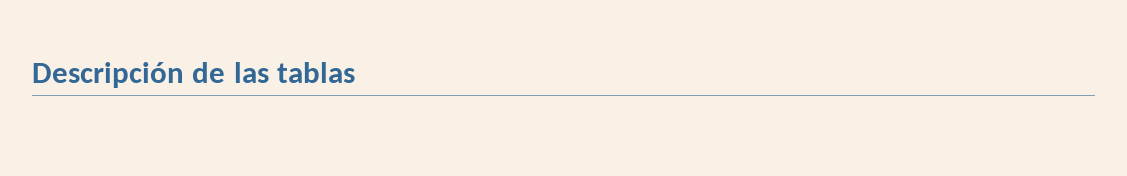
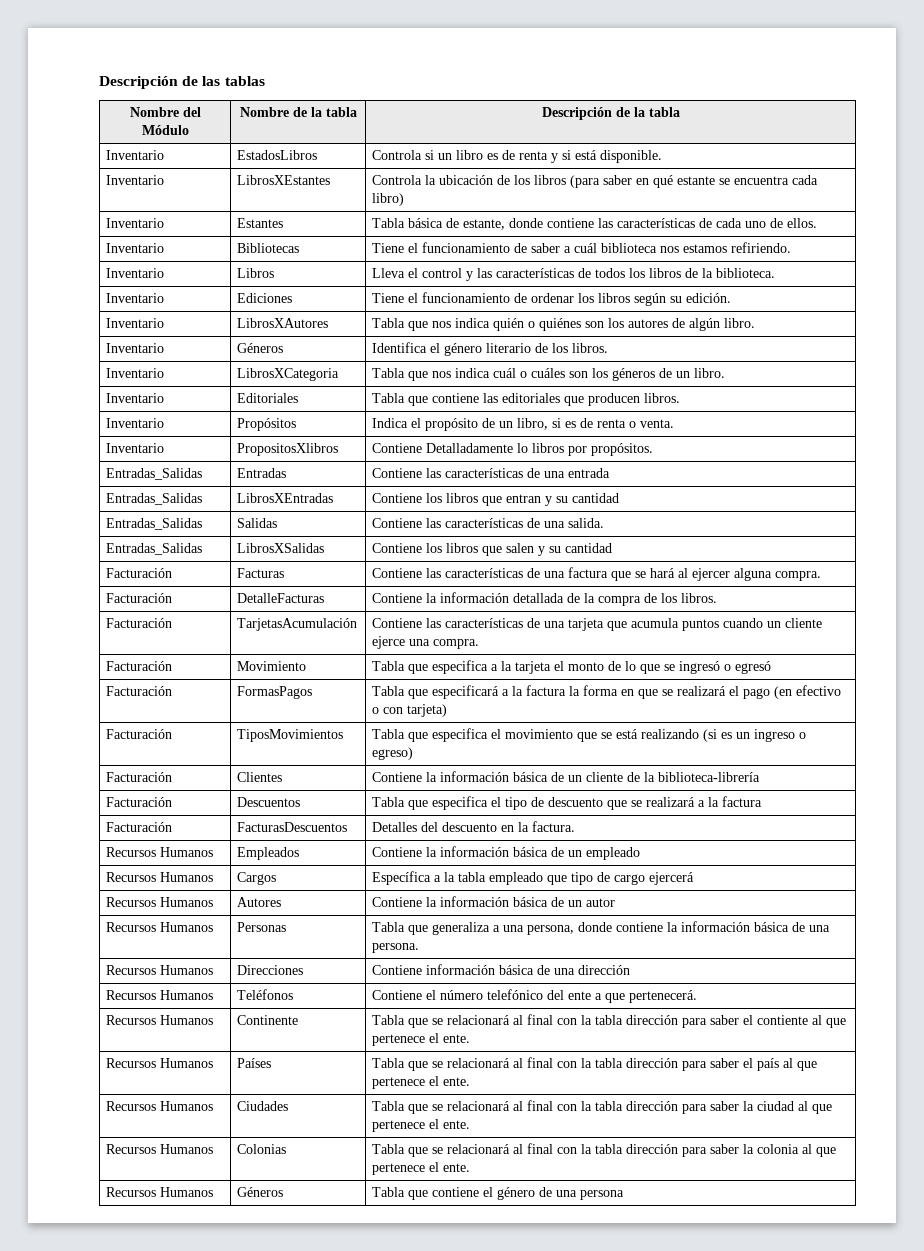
(356, 72) none -> [129,107,201,117] [141,125,189,135] [239,107,357,117] [541,107,680,120] [105,150,164,160] [236,150,317,160] [371,150,662,163] [105,175,164,185] [236,175,330,185] [371,175,818,188] [371,193,404,206] [105,218,164,228] [236,218,283,228] [371,218,817,230] [105,243,164,253] [236,243,299,253] [371,242,791,253] [105,268,164,278] [236,268,274,278] [371,268,775,281] [105,293,164,303] [236,293,292,303] [371,292,731,306] [105,318,164,328] [236,318,328,328] [371,318,755,331] [105,343,164,353] [236,343,283,353] [371,342,608,356] [105,368,164,378] [236,368,339,381] [371,368,725,381] [105,393,164,403] [236,393,298,403] [371,393,680,406] [105,418,164,428] [236,418,296,431] [371,418,674,431] [105,443,164,453] [236,443,338,456] [371,443,653,456] [105,468,202,480] [236,468,286,478] [371,468,610,478] [105,493,202,505] [236,493,333,503] [371,493,619,506] [105,518,202,530] [236,518,277,528] [371,518,604,528] [105,543,202,555] [236,543,324,553] [371,543,612,556] [105,568,172,578] [236,568,284,578] [371,567,821,581] [105,593,172,603] [236,593,324,603] [371,592,717,606] [105,618,172,628] [236,618,357,631] [371,618,822,631] [371,636,479,649] [105,661,172,671] [236,661,306,671] [371,660,771,674] [105,686,172,696] [236,686,312,699] [371,685,841,699] [371,704,447,717] [105,729,172,739] [236,729,343,742] [371,728,806,742] [371,747,413,760] [105,772,172,782] [236,772,282,782] [371,771,760,782] [105,797,172,807] [236,797,300,807] [371,796,762,810] [105,822,172,832] [236,822,347,832] [371,821,575,832] [105,847,213,857] [236,847,299,860] [371,846,640,860] [105,872,213,882] [236,872,276,885] [371,871,694,885] [105,897,213,907] [236,897,281,907] [371,896,615,907] [105,922,213,932] [236,922,286,932] [371,921,830,935] [371,943,419,953] [105,965,213,975] [236,965,303,975] [371,964,630,975] [105,990,213,1000] [236,989,293,1000] [371,989,697,1003] [105,1015,213,1025] [236,1015,298,1025] [371,1014,846,1028] [371,1033,470,1046] [105,1058,213,1068] [236,1058,271,1068] [371,1057,817,1071] [371,1076,470,1089] [105,1101,213,1111] [236,1101,288,1111] [371,1100,832,1114] [371,1119,470,1132] [105,1144,213,1154] [236,1144,286,1154] [371,1143,836,1157] [371,1162,470,1175] [105,1187,213,1197] [236,1187,283,1197] [371,1187,624,1200] // Nombre del Módulo | Nombre de la tabla | Descripción de la tabla // Inventario | EstadosLibros | Controla si un libro es de renta y si está disponible. // Inventario | LibrosXEstantes | Controla la ubicación de los libros (para saber en qué estante se encuentra cada libro) // Inventario | Estantes | Tabla básica de estante, donde contiene las características de cada uno de ellos. // Inventario | Bibliotecas | Tiene el funcionamiento de saber a cuál biblioteca nos estamos refiriendo. // Inventario | Libros | Lleva el control y las características de todos los libros de la biblioteca. // Inventario | Ediciones | Tiene el funcionamiento de ordenar los libros según su edición. // Inventario | LibrosXAutores | Tabla que nos indica quién o quiénes son los autores de algún libro. // Inventario | Géneros | Identifica el género literario de los libros. // Inventario | LibrosXCategoria | Tabla que nos indica cuál o cuáles son los géneros de un libro. // Inventario | Editoriales | Tabla que contiene las editoriales que producen libros. // Inventario | Propósitos | Indica el propósito de un libro, si es de renta o venta. // Inventario | PropositosXlibros | Contiene Detalladamente lo libros por propósitos. // Entradas_Salidas | Entradas | Contiene las características de una entrada // Entradas_Salidas | LibrosXEntradas | Contiene los libros que entran y su cantidad // Entradas_Salidas | Salidas | Contiene las características de una salida. // Entradas_Salidas | LibrosXSalidas | Contiene los libros que salen y su cantidad // Facturación | Facturas | Contiene las características de una factura que se hará al ejercer alguna compra. // Facturación | DetalleFacturas | Contiene la información detallada de la compra de los libros. // Facturación | TarjetasAcumulación | Contiene las características de una tarjeta que acumula puntos cuando un cliente ejerce una compra. // Facturación | Movimiento | Tabla que especifica a la tarjeta el monto de lo que se ingresó o egresó // Facturación | FormasPagos | Tabla que especificará a la factura la forma en que se realizará el pago (en efectivo o con tarjeta) // Facturación | TiposMovimientos | Tabla que especifica el movimiento que se está realizando (si es un ingreso o egreso) // Facturación | Clientes | Contiene la información básica de un cliente de la biblioteca-librería // Facturación | Descuentos | Tabla que especifica el tipo de descuento que se realizará a la factura // Facturación | FacturasDescuentos | Detalles del descuento en la factura. // Recursos Humanos | Empleados | Contiene la información básica de un empleado // Recursos Humanos | Cargos | Específica a la tabla empleado que tipo de cargo ejercerá // Recursos Humanos | Autores | Contiene la información básica de un autor // Recursos Humanos | Personas | Tabla que generaliza a una persona, donde contiene la información básica de una persona. // Recursos Humanos | Direcciones | Contiene información básica de una dirección // Recursos Humanos | Teléfonos | Contiene el número telefónico del ente a que pertenecerá. // Recursos Humanos | Continente | Tabla que se relacionará al final con la tabla dirección para saber el contiente al que pertenece el ente. // Recursos Humanos | Países | Tabla que se relacionará al final con la tabla dirección para saber el país al que pertenece el ente. // Recursos Humanos | Ciudades | Tabla que se relacionará al final con la tabla dirección para saber la ciudad al que pertenece el ente. // Recursos Humanos | Colonias | Tabla que se relacionará al final con la tabla dirección para saber la colonia al que pertenece el ente. // Recursos Humanos | Géneros | Tabla que contiene el género de una persona

